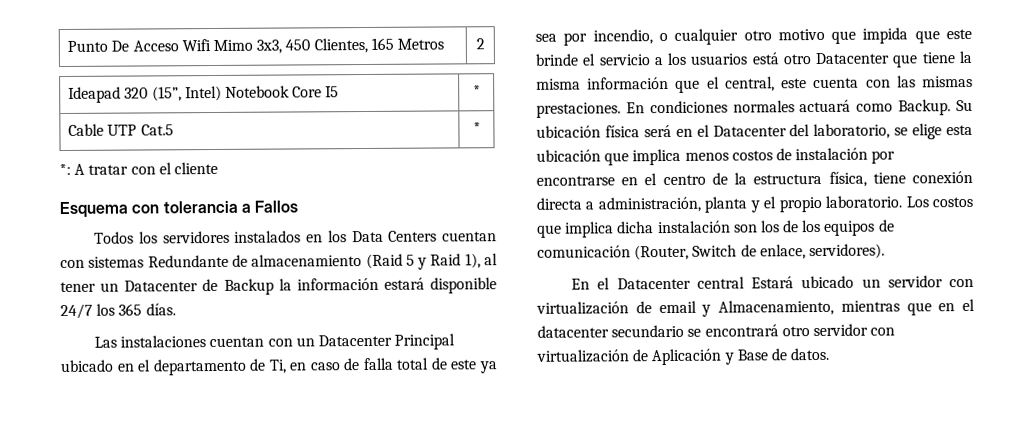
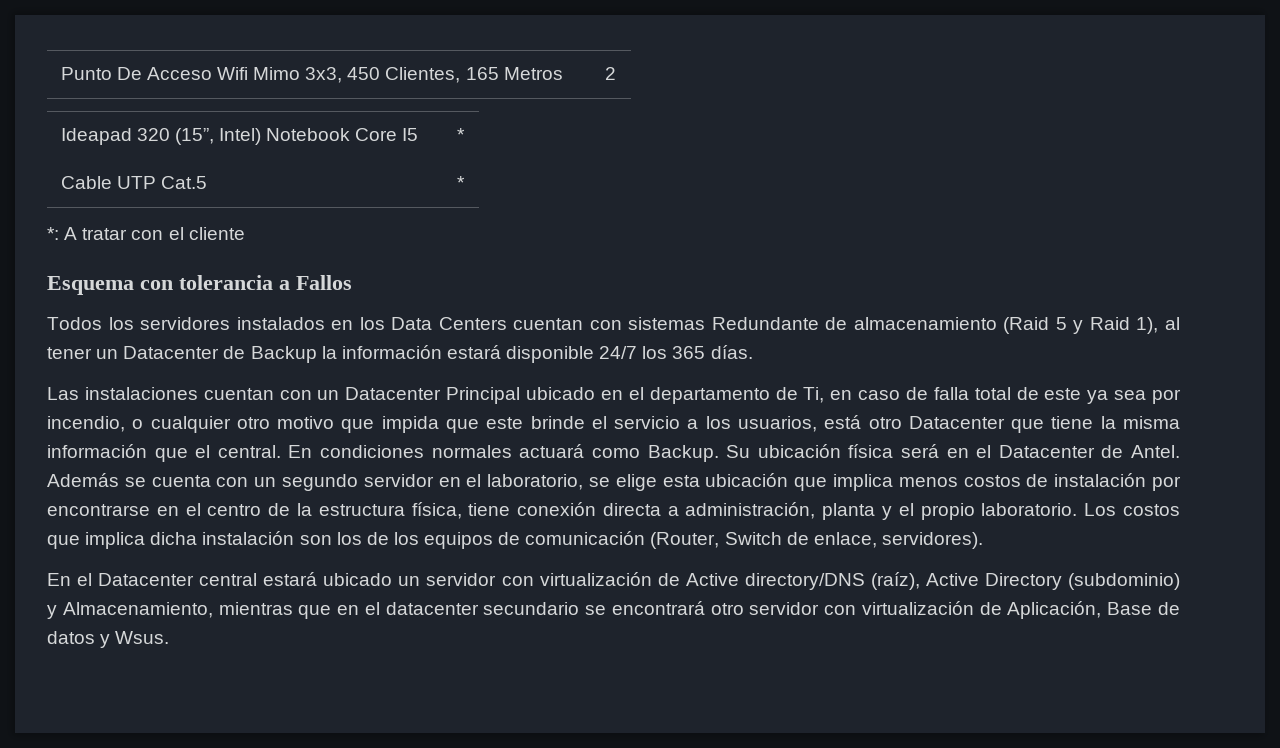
[690,53,748,65] usuarios -> [738,416,818,432] usuarios,
[724,75,973,92] [536,102,621,118] central, este cuenta con las mismas prestaciones. -> [217,445,281,458] central.
[789,124,811,137] del -> [1101,445,1180,458] [47,473,482,491] de Antel. Además se cuenta con un segundo servidor en el
[751,276,795,289] Estará -> [263,572,318,586] estará
[658,300,697,314] email -> [685,572,1180,590] Active directory/DNS (raíz), Active Directory (subdominio)
[651,347,830,366] Aplicación y Base de datos. -> [1007,601,1180,619] [47,631,170,648] Aplicación, Base de datos y Wsus.

